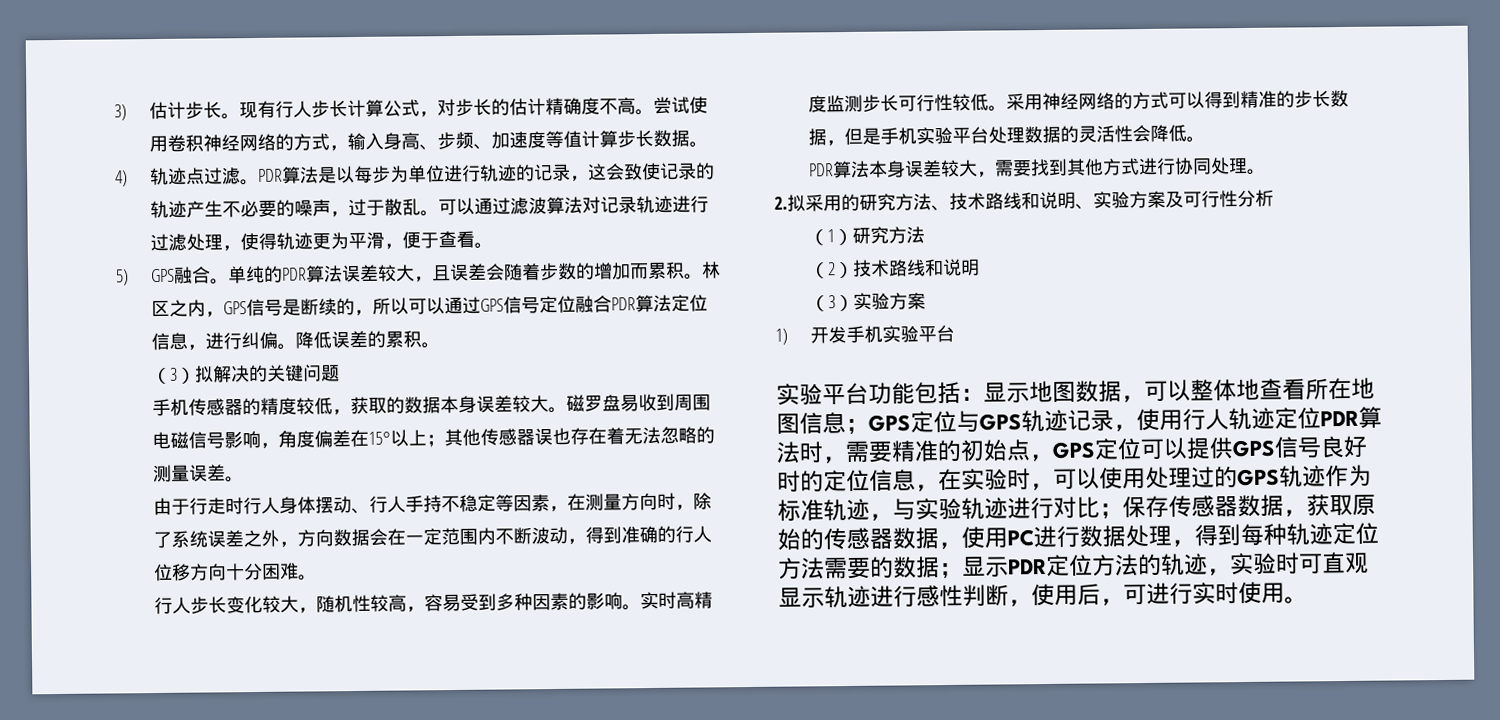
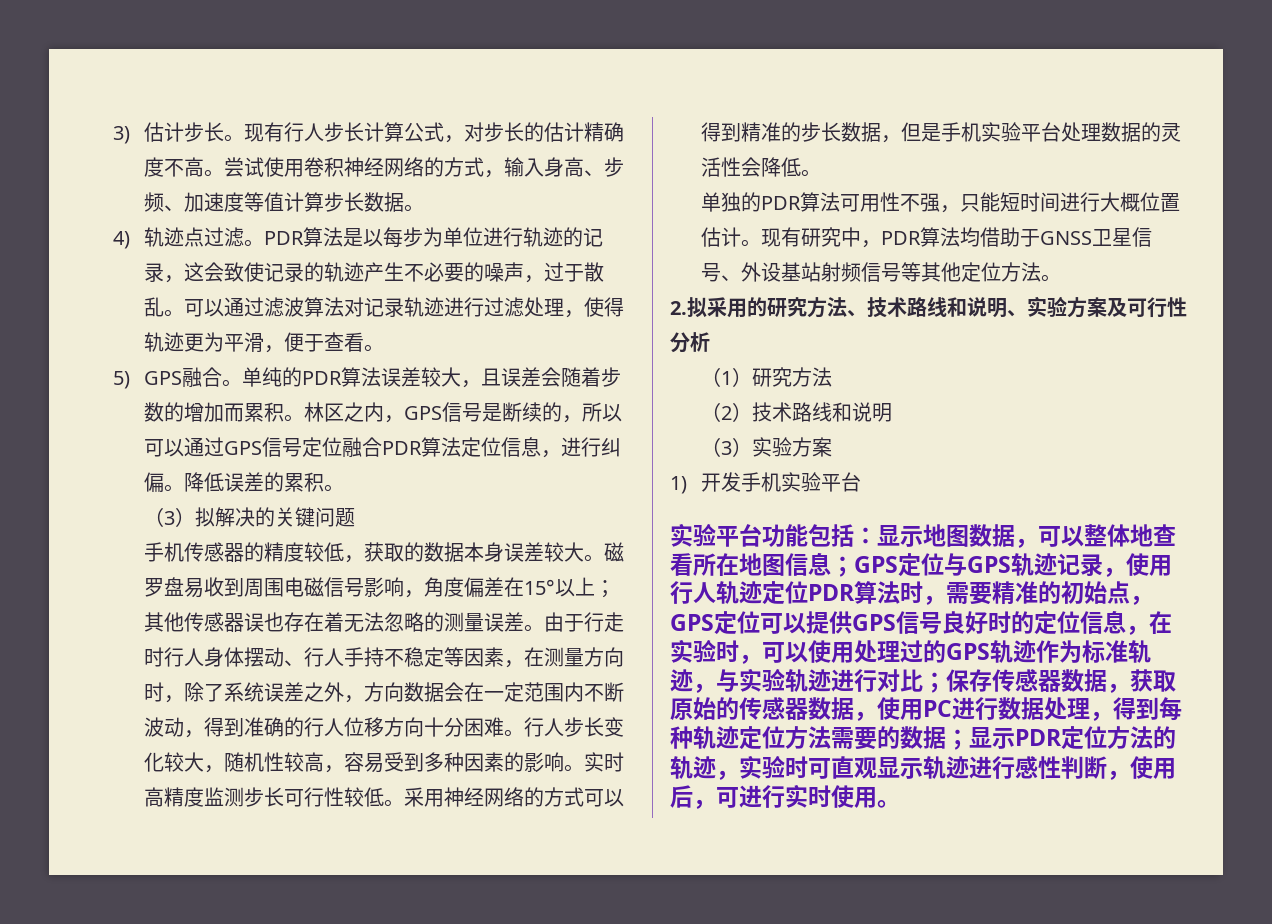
(244, 479) // -> (545, 628) none
(317, 577) // -> (525, 733) none
[808,157,1248,179] PDR算法本身误差较大，需要找到其他方式进行协同处理 -> [701,192,1181,213] [701,227,1153,248] [701,262,1042,282] 单独的PDR算法可用性不强，只能短时间进行大概位置估计。现有研究中，PDR算法均借助于GNSS卫星信号、外设基站射频信号等其他定位方法

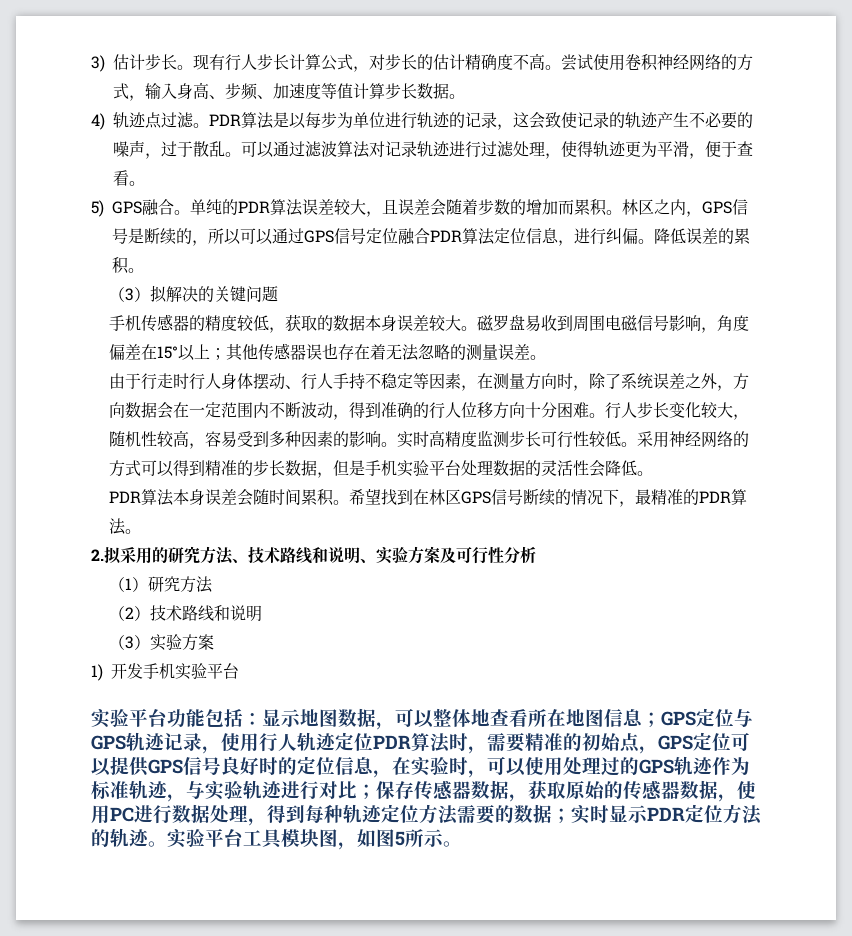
(545, 628) none -> (546, 357) //
[701,192,1181,213] [701,227,1153,248] [701,262,1022,282] 单独的PDR算法可用性不强，只能短时间进行大概位置估计。现有研究中，PDR算法均借助于GNSS卫星信号、外设基站射频信号等其他定位方 -> [108,488,747,507] PDR算法本身误差会随时间累积。希望找到在林区GPS信号断续的情况下，最精准的PDR算
(969, 739) none -> [571,805,609,824] 实时
[716,755,1176,780] [670,784,877,809] ，实验时可直观显示轨迹进行感性判断，使用后，可进行实时使用 -> [148,828,444,850] 。实验平台工具模块图，如图5所示

